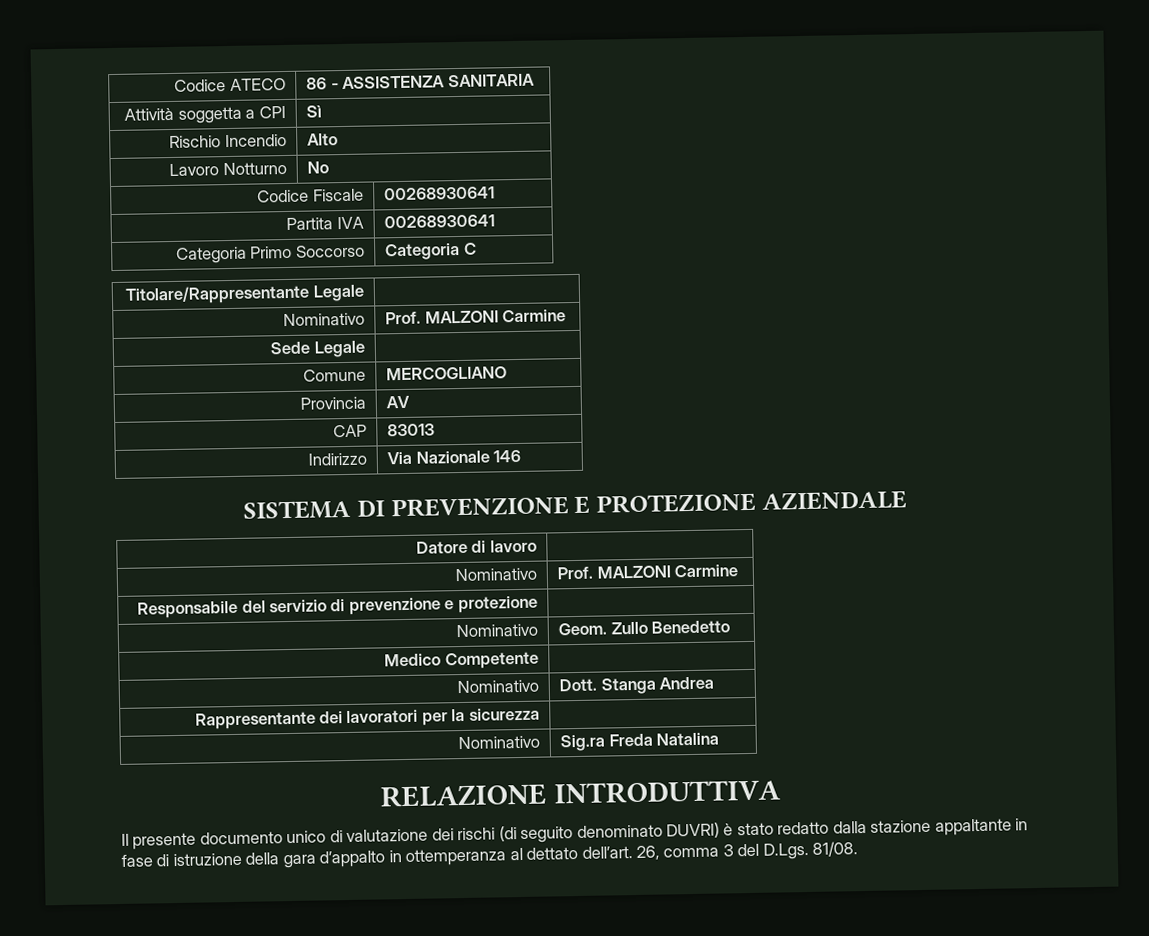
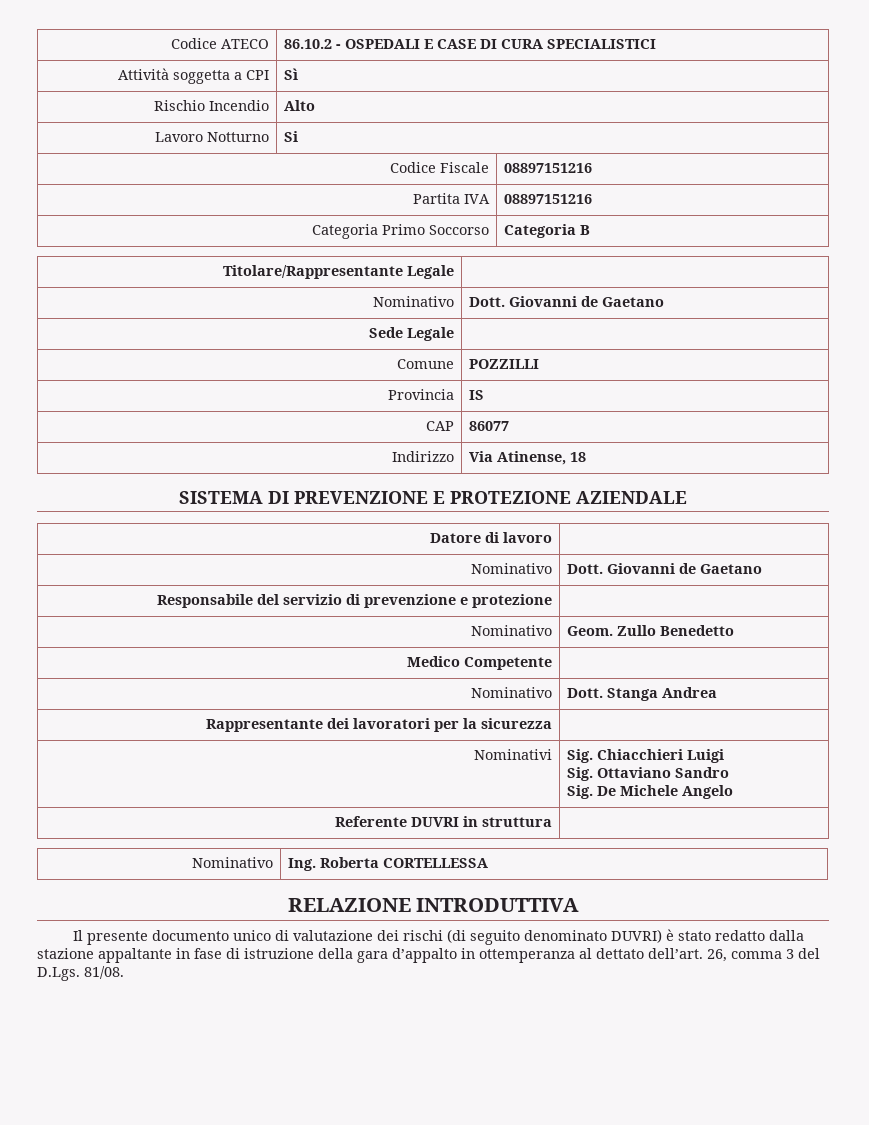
[306,73,535,90] 86 - ASSISTENZA SANITARIA -> [283,39,656,49] 86.10.2 - OSPEDALI E CASE DI CURA SPECIALISTICI
[307,161,330,174] No -> [283,131,298,142] Si
[384,186,496,201] 00268930641 -> [503,163,592,173] 08897151216
[384,214,496,229] 00268930641 -> [503,194,592,204] 08897151216
[463,242,477,255] C -> [579,225,590,235] B
[385,309,567,325] Prof. MALZONI Carmine -> [468,296,664,307] Dott. Giovanni de Gaetano
[386,366,508,381] MERCOGLIANO -> [468,359,539,369] POZZILLI
[386,395,411,409] AV -> [468,390,484,400] IS
[387,423,436,437] 83013 -> [468,421,509,431] 86077
[415,449,522,464] Nazionale 146 -> [496,451,586,465] Atinense, 18
[557,564,739,580] Prof. MALZONI Carmine -> [566,563,762,574] Dott. Giovanni de Gaetano
[457,735,540,750] [560,732,720,752] Nominativo | Sig.ra Freda Natalina -> [474,749,553,760] [566,749,724,763] [566,767,729,781] [566,785,733,799] [335,816,553,827] [192,857,274,868] [287,857,488,871] Nominativi | Sig. Chiacchieri Luigi // Sig. Ottaviano Sandro // Sig. De Michele Angelo // Referente DUVRI in struttura | // Nominativo | Ing. Roberta CORTELLESSA

